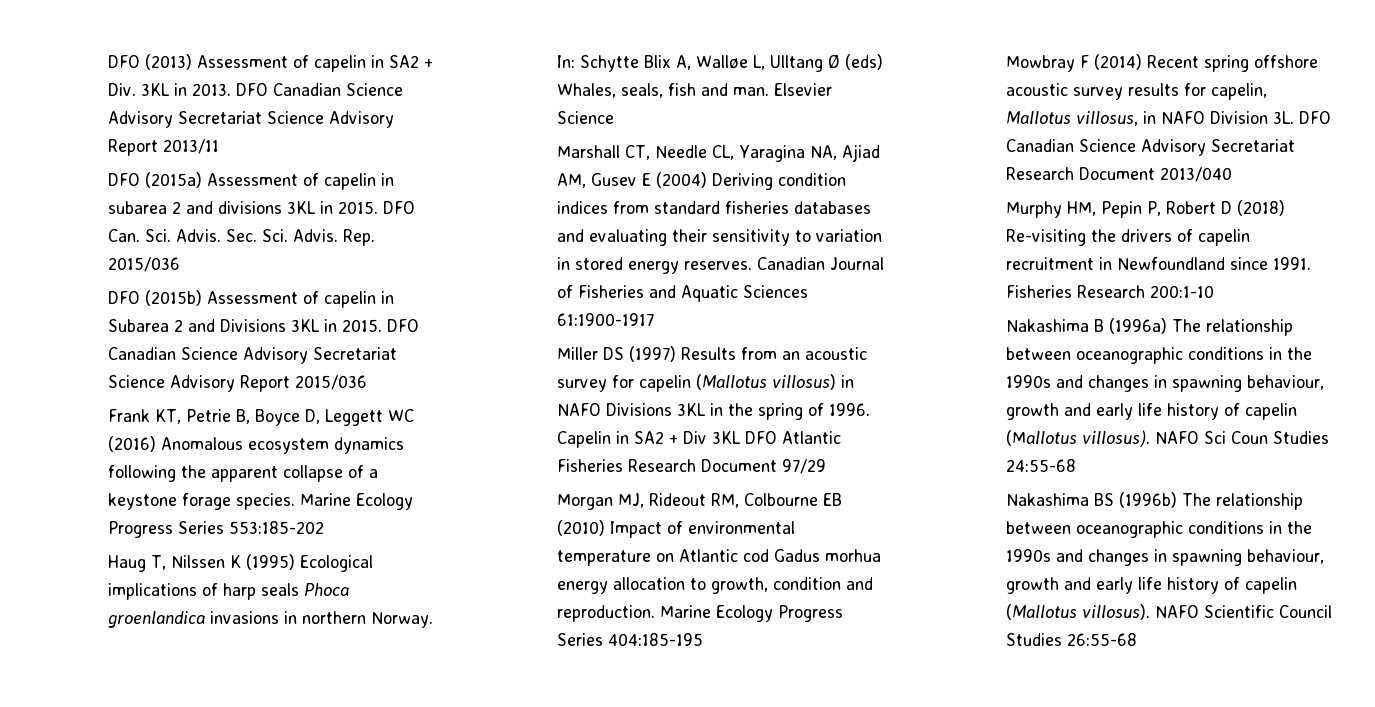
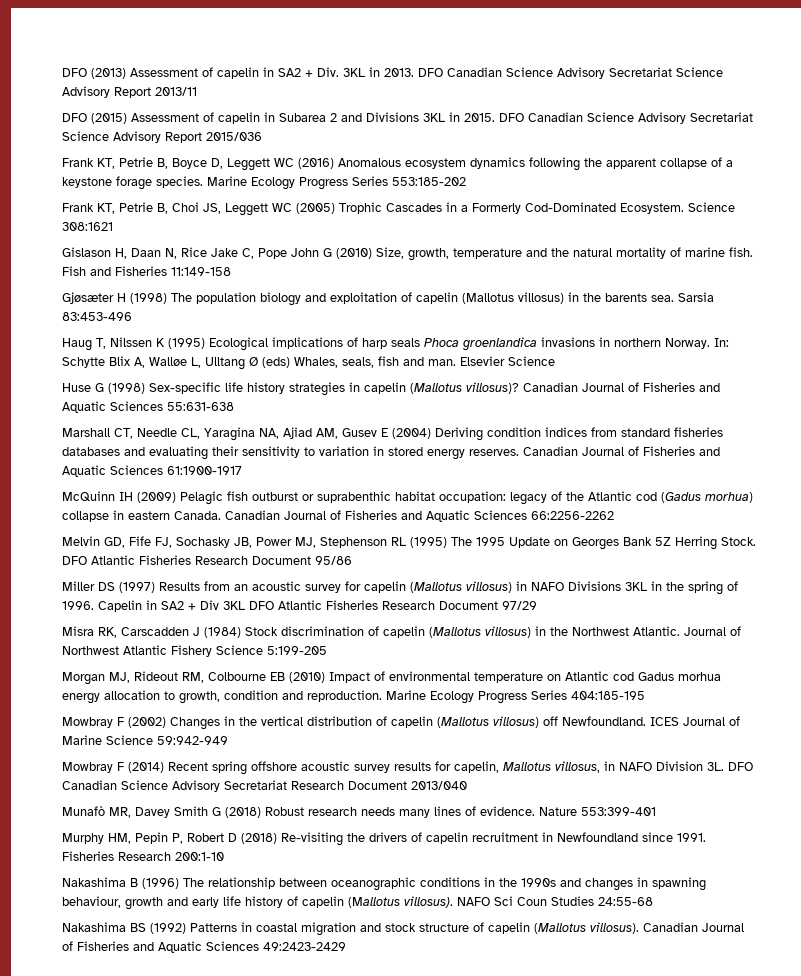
[145,172,395,190] [108,201,416,214] [108,229,376,246] [108,257,181,272] [108,290,203,306] (2015a) Assessment of capelin in subarea 2 and divisions 3KL in 2015. DFO Can. Sci. Advis. Sec. Sci. Advis. Rep. 2015/036 // DFO (2015b) -> [90,113,127,124] (2015)
(325, 527) none -> [61,202,735,216] [61,222,113,231] [61,247,753,261] [61,266,231,276] [61,292,714,306] [61,312,132,321] // Frank KT, Petrie B, Choi JS, Leggett WC (2005) Trophic Cascades in a Formerly Cod-Dominated Ecosystem. Science 308:1621 // Gislason H, Daan N, Rice Jake C, Pope John G (2010) Size, growth, temperature and the natural mortality of marine fish. Fish and Fisheries 11:149-158 // Gjøsæter H (1998) The population biology and exploitation of capelin (Mallotus villosus) in the barents sea. Sarsia 83:453-496
(615, 117) none -> [61,382,720,396] [61,401,234,413] // Huse G (1998) Sex-specific life history strategies in capelin (Mallotus villosus)? Canadian Journal of Fisheries and Aquatic Sciences 55:631-638
(655, 319) none -> [61,491,753,505] [61,510,614,522] [61,536,756,550] [61,555,352,565] // McQuinn IH (2009) Pelagic fish outburst or suprabenthic habitat occupation: legacy of the Atlantic cod (Gadus morhua) collapse in eastern Canada. Canadian Journal of Fisheries and Aquatic Sciences 66:2256-2262 // Melvin GD, Fife FJ, Sochasky JB, Power MJ, Stephenson RL (1995) The 1995 Update on Georges Bank 5Z Herring Stock. DFO Atlantic Fisheries Research Document 95/86
(827, 466) none -> [61,626,741,638] [61,645,327,657] // Misra RK, Carscadden J (1984) Stock discrimination of capelin (Mallotus villosus) in the Northwest Atlantic. Journal of Northwest Atlantic Fishery Science 5:199-205
(704, 639) none -> [61,716,740,730] [61,735,228,745] // Mowbray F (2002) Changes in the vertical distribution of capelin (Mallotus villosus) off Newfoundland. ICES Journal of Marine Science 59:942-949
(1233, 174) none -> [61,806,656,818] // Munafò MR, Davey Smith G (2018) Robust research needs many lines of evidence. Nature 553:399-401
[1109,318,1168,334] (1996a) -> [141,878,179,889] (1996)
[1119,492,1304,510] [1006,521,1313,538] [1006,549,1325,566] [1006,577,1298,594] [1006,604,1333,620] [1006,633,1138,646] (1996b) The relationship between oceanographic conditions in the 1990s and changes in spawning behaviour, growth and early life history of capelin (Mallotus villosus). NAFO Scientific Council Studies 26:55-68 -> [149,922,744,936] [61,941,346,953] (1992) Patterns in coastal migration and stock structure of capelin (Mallotus villosus). Canadian Journal of Fisheries and Aquatic Sciences 49:2423-2429

